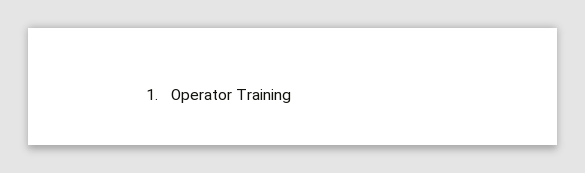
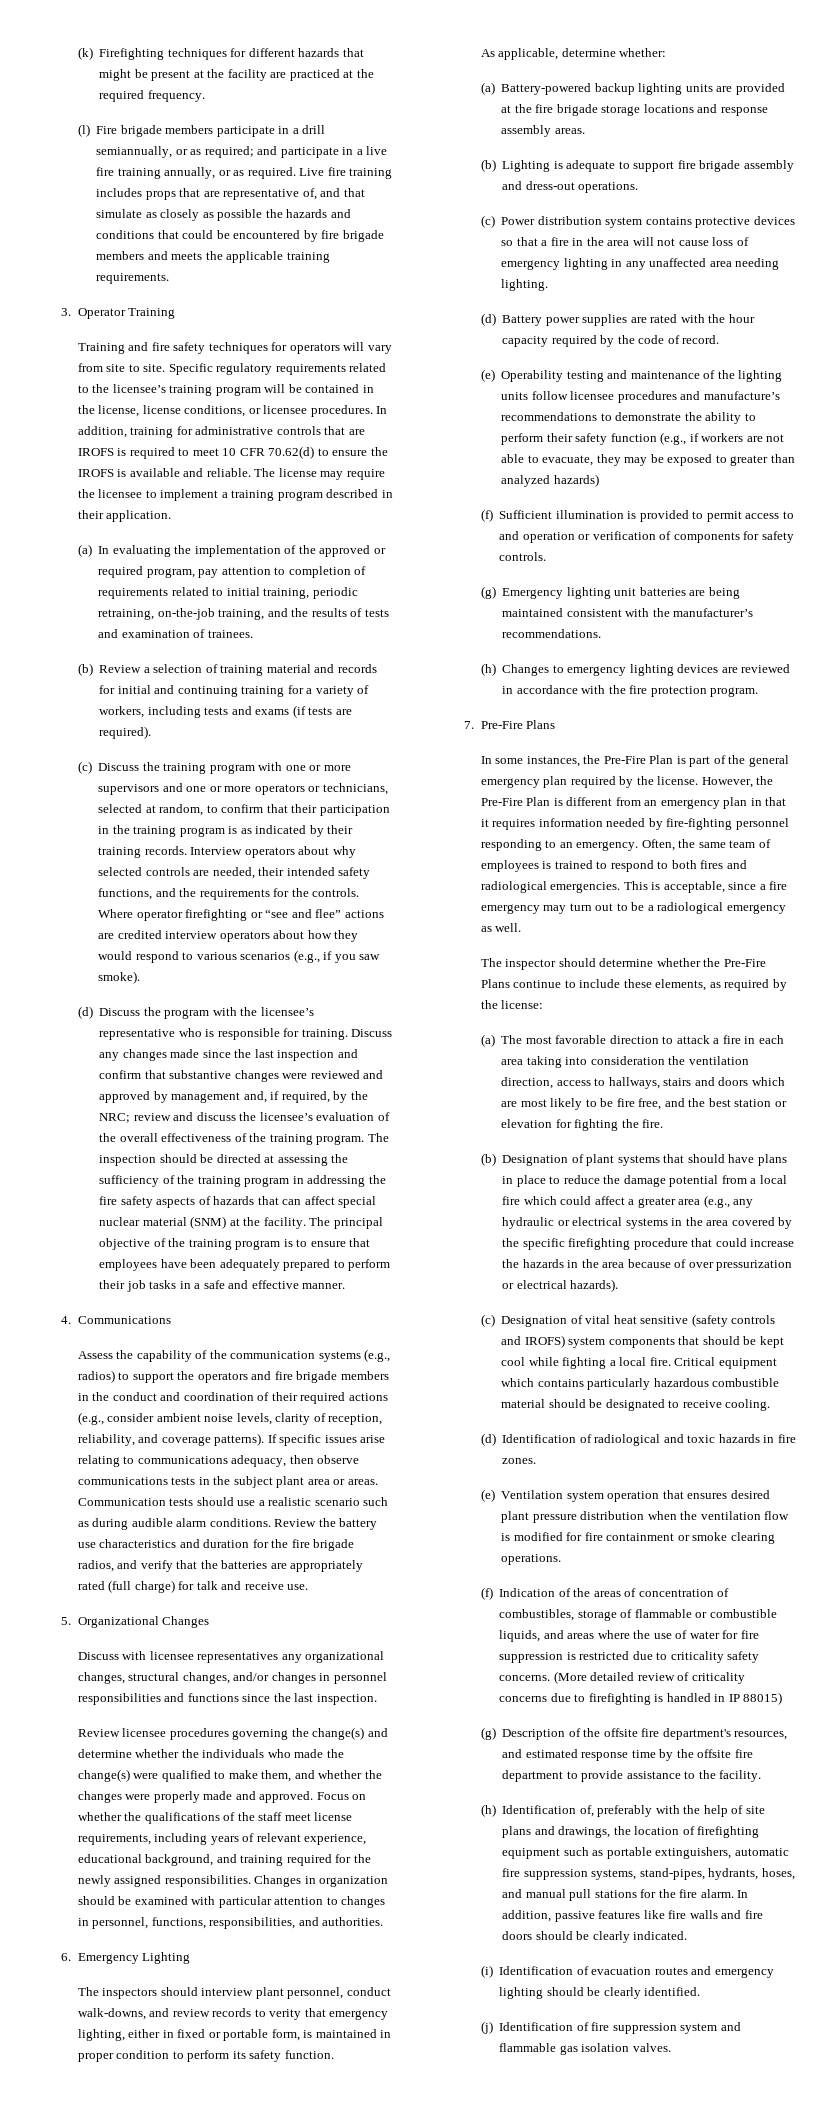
[145,89,291,103] 1. Operator Training -> [77,47,364,60] [99,69,374,81] [99,90,205,102] [77,124,326,137] [96,146,388,158] [96,167,393,179] [96,188,365,200] [96,209,351,221] [96,230,384,242] [96,251,330,263] [96,273,170,284] [60,308,176,319] [77,342,392,354] [77,363,387,375] [77,384,374,396] [77,405,388,417] [77,426,365,438] [77,446,388,459] [77,468,385,480] [77,489,393,501] [77,510,172,522] [77,544,386,557] [98,566,367,578] [98,587,358,599] [98,608,389,620] [98,629,253,638] [77,663,377,676] [99,685,370,697] [99,705,352,718] [99,726,152,739] [77,761,351,774] [98,783,388,795] [98,804,390,816] [98,825,354,837] [98,846,356,858] [98,867,371,879] [98,888,360,900] [98,909,384,921] [98,930,359,942] [98,950,381,963] [98,971,141,984] [77,1006,314,1019] [99,1028,393,1040] [99,1049,358,1061] [99,1070,384,1082] [99,1091,368,1103] [99,1112,390,1123] [99,1133,389,1145] [99,1154,349,1166] [99,1175,386,1187] [99,1196,377,1208] [99,1216,383,1229] [99,1238,371,1250] [99,1259,391,1271] [99,1280,346,1292] [60,1316,171,1324] [77,1349,391,1362] [77,1370,389,1383] [77,1392,388,1404] [77,1412,383,1425] [77,1433,386,1446] [77,1455,360,1467] [77,1476,378,1488] [77,1497,389,1506] [77,1518,378,1530] [77,1539,355,1551] [77,1560,364,1572] [77,1580,309,1593] [60,1616,210,1628] [77,1651,385,1663] [77,1672,387,1684] [77,1693,377,1705] [77,1727,388,1740] [77,1749,344,1758] [77,1769,382,1782] [77,1791,367,1803] [77,1812,353,1824] [77,1833,367,1845] [77,1854,371,1866] [77,1875,389,1887] [77,1896,386,1908] [77,1917,384,1929] [60,1952,191,1964] [77,1987,391,1999] [77,2008,389,2020] [77,2029,392,2041] [77,2050,334,2062] [480,48,667,60] [480,82,785,95] [501,104,768,116] [501,125,585,137] [480,159,794,172] [502,181,639,193] [480,215,795,228] [501,237,749,246] [501,258,780,270] [501,279,549,291] [480,313,755,326] [502,335,720,347] [480,369,783,382] [501,391,780,403] [501,412,756,424] [501,432,785,445] [501,454,795,466] [501,474,599,487] [480,509,794,522] [499,531,794,543] [499,552,547,561] [480,586,740,599] [502,608,754,617] [502,629,602,638] [480,663,791,676] [502,685,759,697] [463,720,556,729] [480,755,789,767] [480,776,774,788] [480,797,787,809] [480,818,789,830] [480,839,771,851] [480,860,747,872] [480,881,788,893] [480,902,786,914] [480,923,522,932] [480,958,766,970] [480,979,787,991] [480,1000,544,1009] [480,1034,784,1047] [501,1056,749,1068] [501,1077,785,1089] [501,1098,787,1110] [501,1119,664,1131] [480,1153,787,1166] [502,1175,787,1187] [502,1195,754,1208] [502,1217,793,1229] [502,1238,795,1250] [502,1259,793,1271] [502,1279,619,1292] [480,1314,776,1327] [501,1335,784,1348] [501,1357,777,1369] [501,1378,780,1390] [501,1399,771,1411] [480,1433,796,1446] [502,1458,537,1464] [480,1489,770,1502] [501,1511,790,1523] [501,1532,775,1544] [501,1554,562,1565] [480,1587,730,1600] [499,1609,777,1621] [499,1630,759,1642] [499,1651,760,1663] [499,1671,745,1684] [499,1692,783,1705] [480,1727,788,1740] [502,1749,753,1761] [502,1770,762,1782] [480,1804,765,1817] [502,1826,760,1838] [502,1847,789,1859] [502,1868,795,1880] [502,1889,749,1901] [502,1910,763,1922] [502,1931,688,1943] [480,1965,774,1978] [499,1987,701,1999] [480,2021,741,2034] [499,2043,671,2055] (k) Firefighting techniques for different hazards that might be present at the facility are practiced at the required frequency. // (l) Fire brigade members participate in a drill semiannually, or as required; and participate in a live fire training annually, or as required. Live fire training includes props that are representative of, and that simulate as closely as possible the hazards and conditions that could be encountered by fire brigade members and meets the applicable training requirements. // 3. Operator Training // Training and fire safety techniques for operators will vary from site to site. Specific regulatory requirements related to the licensee’s training program will be contained in the license, license conditions, or licensee procedures. In addition, training for administrative controls that are IROFS is required to meet 10 CFR 70.62(d) to ensure the IROFS is available and reliable. The license may require the licensee to implement a training program described in their application. // (a) In evaluating the implementation of the approved or required program, pay attention to completion of requirements related to initial training, periodic retraining, on-the-job training, and the results of tests and examination of trainees. // (b) Review a selection of training material and records for initial and continuing training for a variety of workers, including tests and exams (if tests are required). // (c) Discuss the training program with one or more supervisors and one or more operators or technicians, selected at random, to confirm that their participation in the training program is as indicated by their training records. Interview operators about why selected controls are needed, their intended safety functions, and the requirements for the controls. Where operator firefighting or “see and flee” actions are credited interview operators about how they would respond to various scenarios (e.g., if you saw smoke). // (d) Discuss the program with the licensee’s representative who is responsible for training. Discuss any changes made since the last inspection and confirm that substantive changes were reviewed and approved by management and, if required, by the NRC; review and discuss the licensee’s evaluation of the overall effectiveness of the training program. The inspection should be directed at assessing the sufficiency of the training program in addressing the fire safety aspects of hazards that can affect special nuclear material (SNM) at the facility. The principal objective of the training program is to ensure that employees have been adequately prepared to perform their job tasks in a safe and effective manner. // 4. Communications // Assess the capability of the communication systems (e.g., radios) to support the operators and fire brigade members in the conduct and coordination of their required actions (e.g., consider ambient noise levels, clarity of reception, reliability, and coverage patterns). If specific issues arise relating to communications adequacy, then observe communications tests in the subject plant area or areas. Communication tests should use a realistic scenario such as during audible alarm conditions. Review the battery use characteristics and duration for the fire brigade radios, and verify that the batteries are appropriately rated (full charge) for talk and receive use. // 5. Organizational Changes // Discuss with licensee representatives any organizational changes, structural changes, and/or changes in personnel responsibilities and functions since the last inspection. // Review licensee procedures governing the change(s) and determine whether the individuals who made the change(s) were qualified to make them, and whether the changes were properly made and approved. Focus on whether the qualifications of the staff meet license requirements, including years of relevant experience, educational background, and training required for the newly assigned responsibilities. Changes in organization should be examined with particular attention to changes in personnel, functions, responsibilities, and authorities. // 6. Emergency Lighting // The inspectors should interview plant personnel, conduct walk-downs, and review records to verity that emergency lighting, either in fixed or portable form, is maintained in proper condition to perform its safety function. // As applicable, determine whether: // (a) Battery-powered backup lighting units are provided at the fire brigade storage locations and response assembly areas. // (b) Lighting is adequate to support fire brigade assembly and dress-out operations. // (c) Power distribution system contains protective devices so that a fire in the area will not cause loss of emergency lighting in any unaffected area needing lighting. // (d) Battery power supplies are rated with the hour capacity required by the code of record. // (e) Operability testing and maintenance of the lighting units follow licensee procedures and manufacture’s recommendations to demonstrate the ability to perform their safety function (e.g., if workers are not able to evacuate, they may be exposed to greater than analyzed hazards) // (f) Sufficient illumination is provided to permit access to and operation or verification of components for safety controls. // (g) Emergency lighting unit batteries are being maintained consistent with the manufacturer’s recommendations. // (h) Changes to emergency lighting devices are reviewed in accordance with the fire protection program. // 7. Pre-Fire Plans // In some instances, the Pre-Fire Plan is part of the general emergency plan required by the license. However, the Pre-Fire Plan is different from an emergency plan in that it requires information needed by fire-fighting personnel responding to an emergency. Often, the same team of employees is trained to respond to both fires and radiological emergencies. This is acceptable, since a fire emergency may turn out to be a radiological emergency as well. // The inspector should determine whether the Pre-Fire Plans continue to include these elements, as required by the license: // (a) The most favorable direction to attack a fire in each area taking into consideration the ventilation direction, access to hallways, stairs and doors which are most likely to be fire free, and the best station or elevation for fighting the fire. // (b) Designation of plant systems that should have plans in place to reduce the damage potential from a local fire which could affect a greater area (e.g., any hydraulic or electrical systems in the area covered by the specific firefighting procedure that could increase the hazards in the area because of over pressurization or electrical hazards). // (c) Designation of vital heat sensitive (safety controls and IROFS) system components that should be kept cool while fighting a local fire. Critical equipment which contains particularly hazardous combustible material should be designated to receive cooling. // (d) Identification of radiological and toxic hazards in fire zones. // (e) Ventilation system operation that ensures desired plant pressure distribution when the ventilation flow is modified for fire containment or smoke clearing operations. // (f) Indication of the areas of concentration of combustibles, storage of flammable or combustible liquids, and areas where the use of water for fire suppression is restricted due to criticality safety concerns. (More detailed review of criticality concerns due to firefighting is handled in IP 88015) // (g) Description of the offsite fire department's resources, and estimated response time by the offsite fire department to provide assistance to the facility. // (h) Identification of, preferably with the help of site plans and drawings, the location of firefighting equipment such as portable extinguishers, automatic fire suppression systems, stand-pipes, hydrants, hoses, and manual pull stations for the fire alarm. In addition, passive features like fire walls and fire doors should be clearly indicated. // (i) Identification of evacuation routes and emergency lighting should be clearly identified. // (j) Identification of fire suppression system and flammable gas isolation valves.

